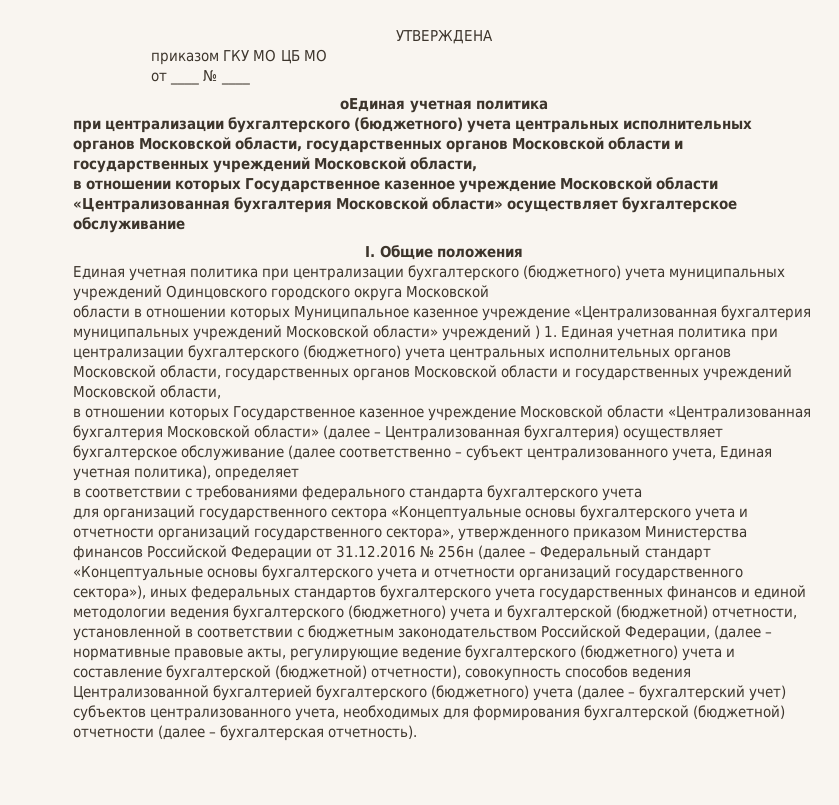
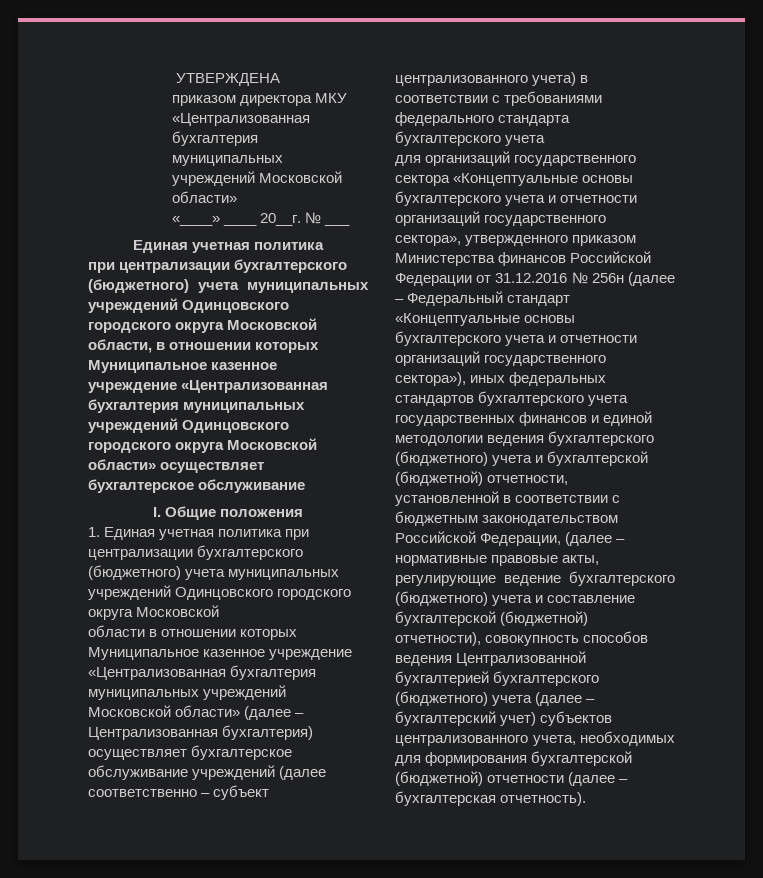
[223,49,327,64] [151,72,200,85] [203,70,218,81] [220,81,250,85] [340,98,406,112] ГКУ МО ЦБ МО // от ____ № ____ // оЕдиная -> [240,93,348,106] [172,113,310,126] [172,131,258,146] [172,155,283,166] [172,171,343,186] [172,191,237,203] [172,212,351,226] [132,240,188,253] директора МКУ «Централизованная бухгалтерия муниципальных учреждений Московской области» // «____» ____ 20__г. № ___ // Единая
[515,120,753,133] [73,137,684,153] [73,157,478,173] [73,177,719,193] [73,197,333,213] центральных исполнительных органов Московской области, государственных органов Московской области и государственных учреждений Московской области, // в отношении которых Государственное казенное учреждение Московской области «Централизованная бухгалтерия -> [247,282,369,293] [88,298,290,313] [88,318,318,333] [88,339,320,353] [88,360,278,373] [88,380,329,393] [88,399,306,413] [88,418,290,433] [88,442,225,453] муниципальных учреждений Одинцовского городского округа Московской области, в отношении которых Муниципальное казенное учреждение «Централизованная бухгалтерия муниципальных учреждений Одинцовского городского округа
(523, 253) none -> [88,527,100,537] 1.
[442,325,778,341] [73,345,732,361] [73,365,793,381] [73,385,222,399] [73,405,812,421] [73,425,320,441] учреждений ) 1. Единая учетная политика при централизации бухгалтерского (бюджетного) учета центральных исполнительных органов Московской области, государственных органов Московской области и государственных учреждений Московской области, // в отношении которых Государственное казенное учреждение Московской области «Централизованная бухгалтерия Московской области» -> (241, 711) none
(285, 453) none -> [192,765,276,780] учреждений
[672,446,773,461] [73,465,300,481] учета, Единая учетная политика), определяет // -> [532,72,577,86] учета)

